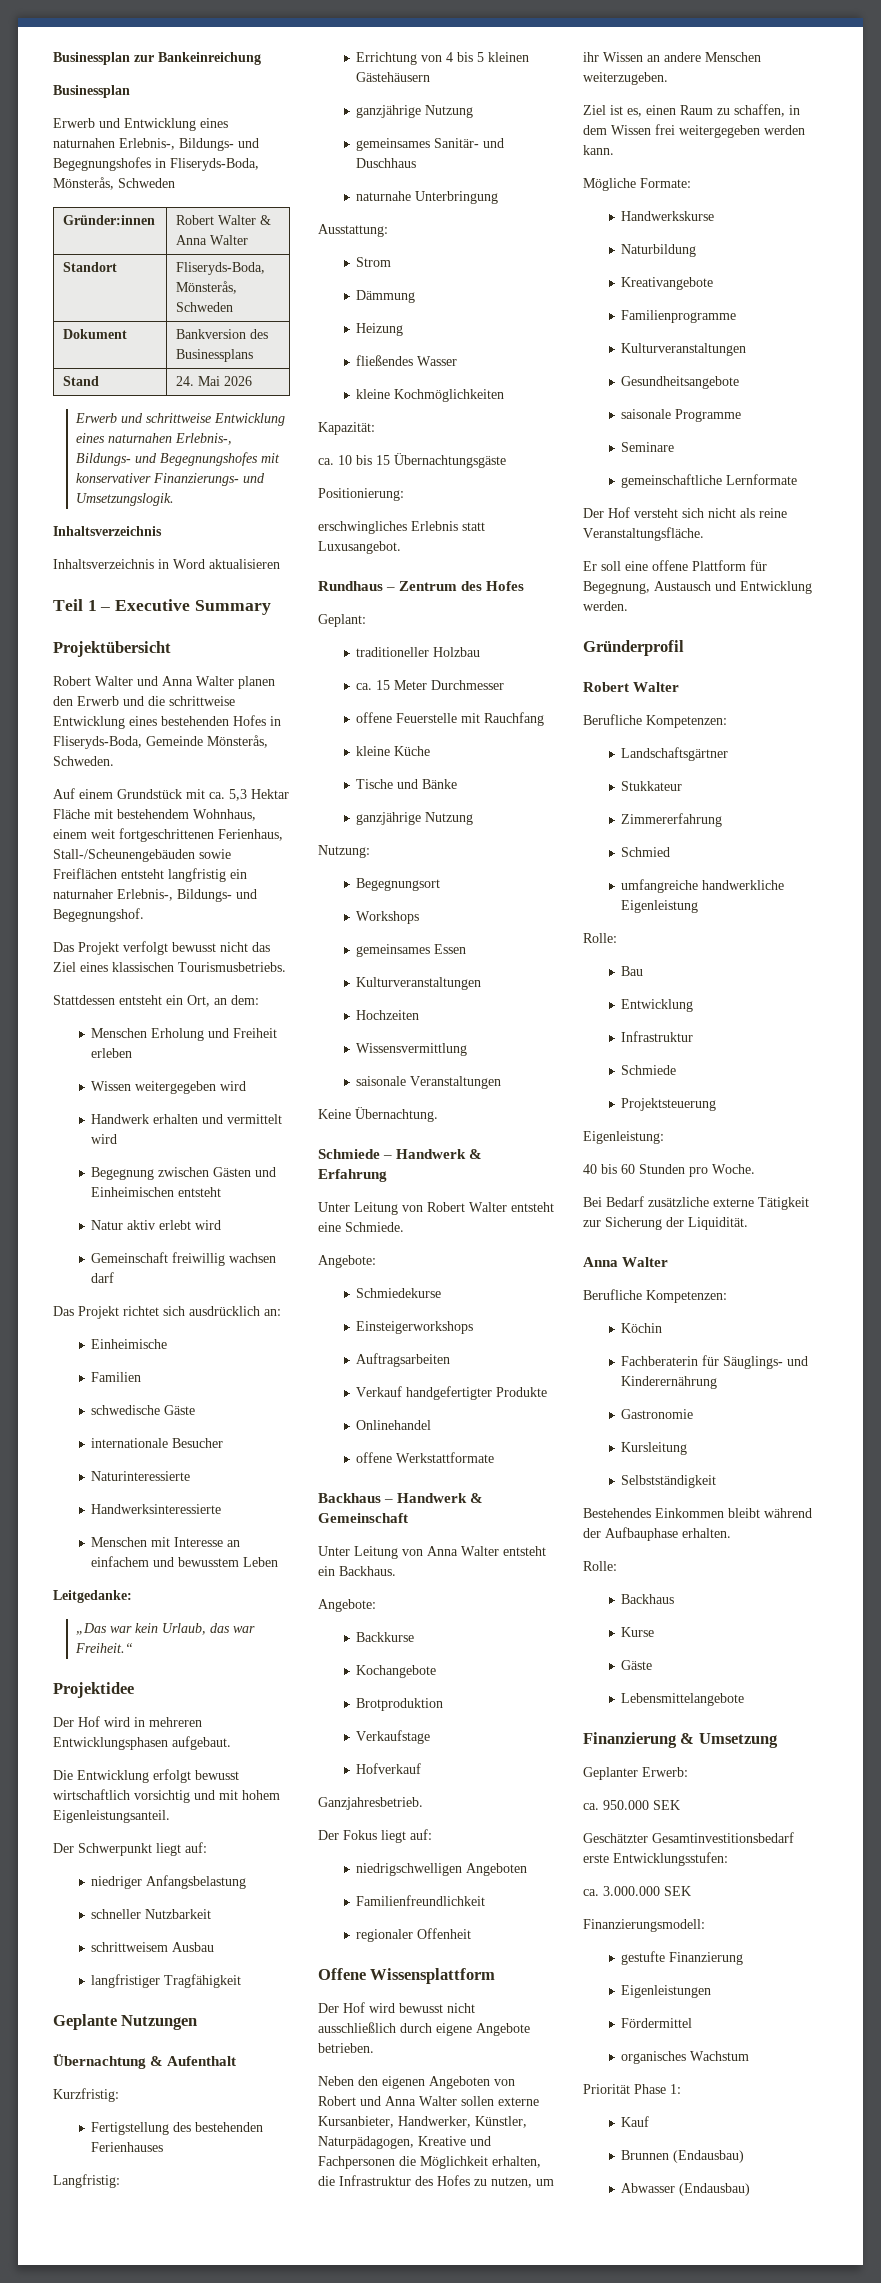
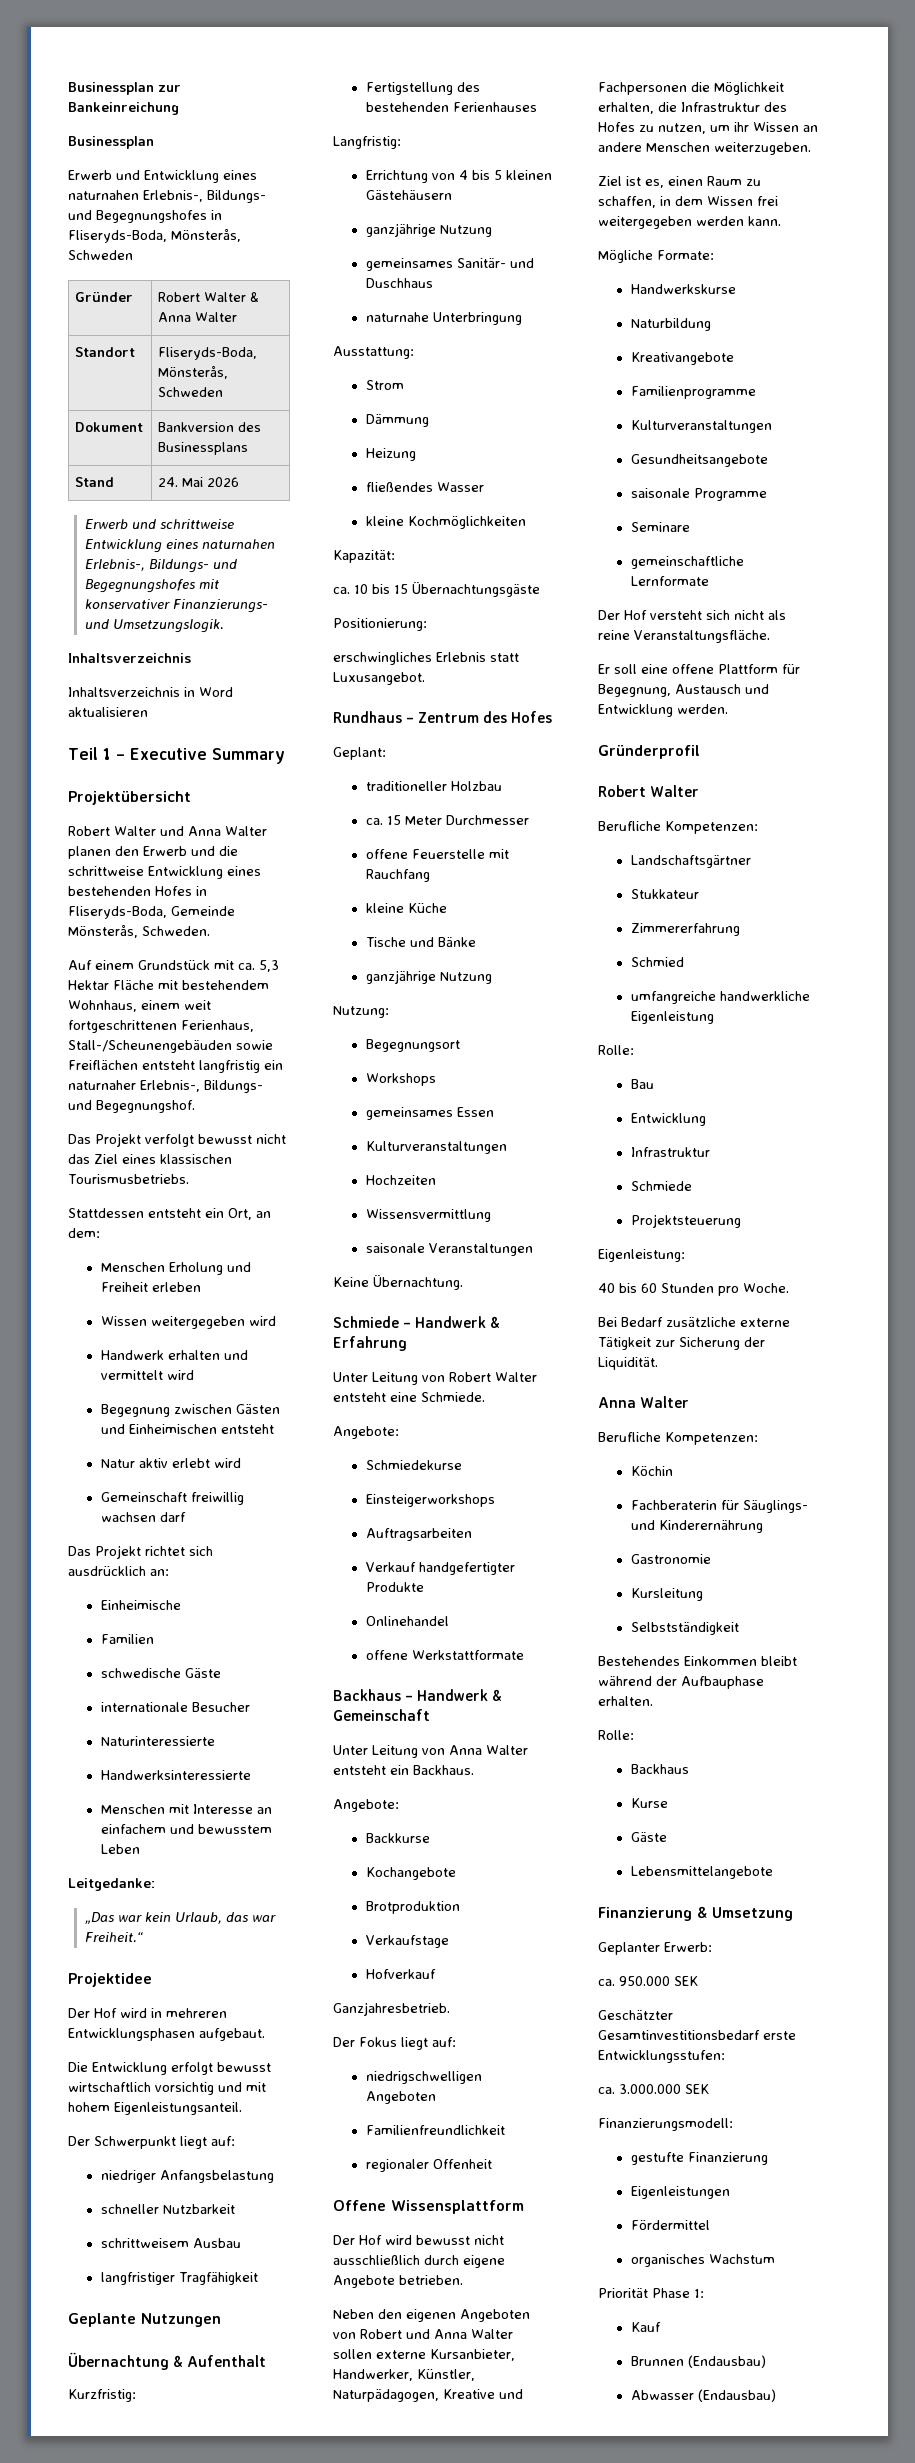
[63,215,156,225] Gründer:innen -> [75,292,134,302] Gründer

